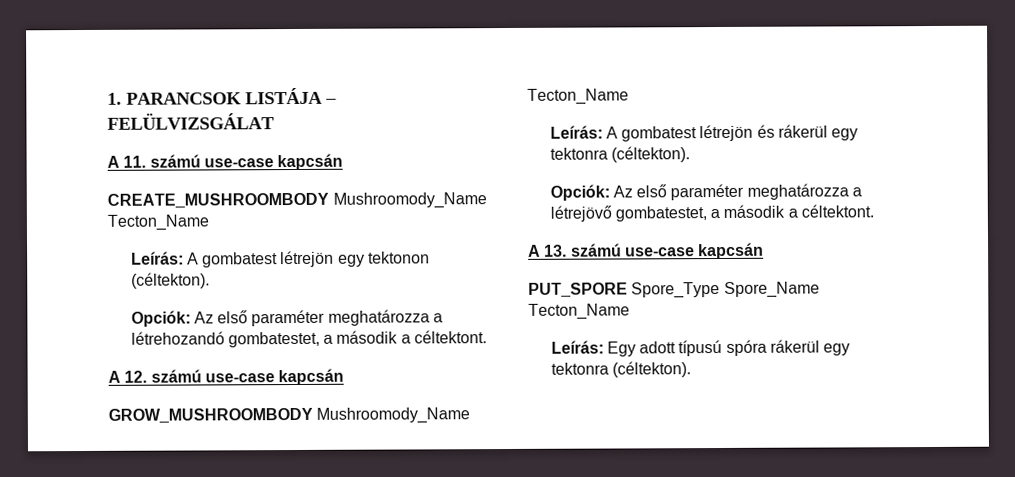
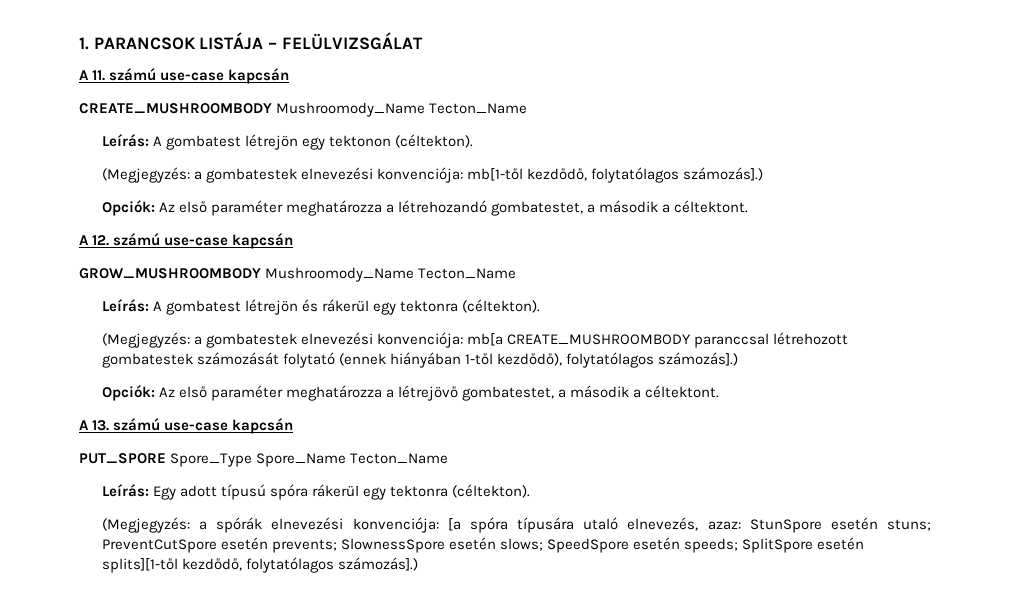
(210, 280) none -> [101,167,764,183] // (Megjegyzés: a gombatestek elnevezési konvenciója: mb[1-től kezdődő, folytatólagos számozás].)
(690, 154) none -> [101,332,849,348] [101,352,739,368] // (Megjegyzés: a gombatestek elnevezési konvenciója: mb[a CREATE_MUSHROOMBODY paranccsal létrehozott gombatestek számozását folytató (ennek hiányában 1-től kezdődő), folytatólagos számozás].)
(691, 369) none -> [101,517,931,533] [101,537,865,553] [101,557,419,573] // (Megjegyzés: a spórák elnevezési konvenciója: [a spóra típusára utaló elnevezés, azaz: StunSpore esetén stuns; PreventCutSpore esetén prevents; SlownessSpore esetén slows; SpeedSpore esetén speeds; SplitSpore esetén splits][1-től kezdődő, folytatólagos számozás].)

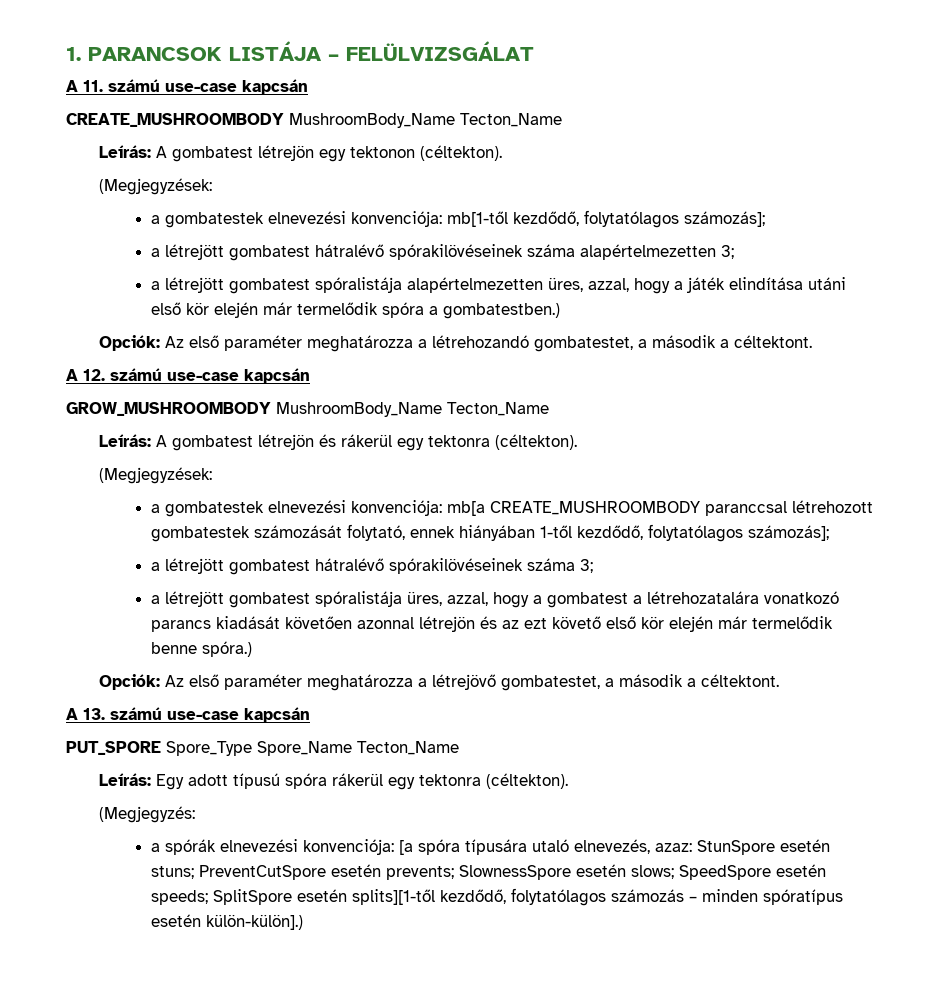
[276,102,426,117] Mushroomody_Name -> [289,113,455,128] MushroomBody_Name
[101,167,190,183] (Megjegyzés: -> [99,178,213,195] (Megjegyzések: //
[683,167,764,181] számozás].) -> [684,211,766,227] [151,244,735,261] [151,277,847,294] [151,302,561,319] számozás]; // a létrejött gombatest hátralévő spórakilövéseinek száma alapértelmezetten 3; // a létrejött gombatest spóralistája alapértelmezetten üres, azzal, hogy a játék elindítása utáni első kör elején már termelődik spóra a gombatestben.)
[265,267,415,282] Mushroomody_Name -> [276,402,442,417] MushroomBody_Name
[101,332,190,348] (Megjegyzés: -> [99,467,213,484] (Megjegyzések: //
[282,352,739,368] folytató (ennek hiányában 1-től kezdődő), folytatólagos számozás].) -> [347,524,830,542] [151,558,594,575] [151,591,840,608] [151,616,834,632] [151,641,253,657] folytató, ennek hiányában 1-től kezdődő, folytatólagos számozás]; // a létrejött gombatest hátralévő spórakilövéseinek száma 3; // a létrejött gombatest spóralistája üres, azzal, hogy a gombatest a létrehozatalára vonatkozó parancs kiadását követően azonnal létrejön és az ezt követő első kör elején már termelődik benne spóra.)
(190, 525) none -> (196, 814) //
[338,557,419,571] számozás].) -> [611,889,844,905] [151,914,304,930] számozás – minden spóratípus esetén külön-külön].)

